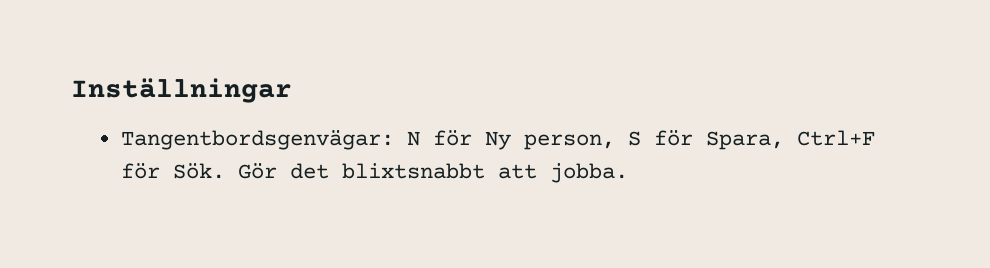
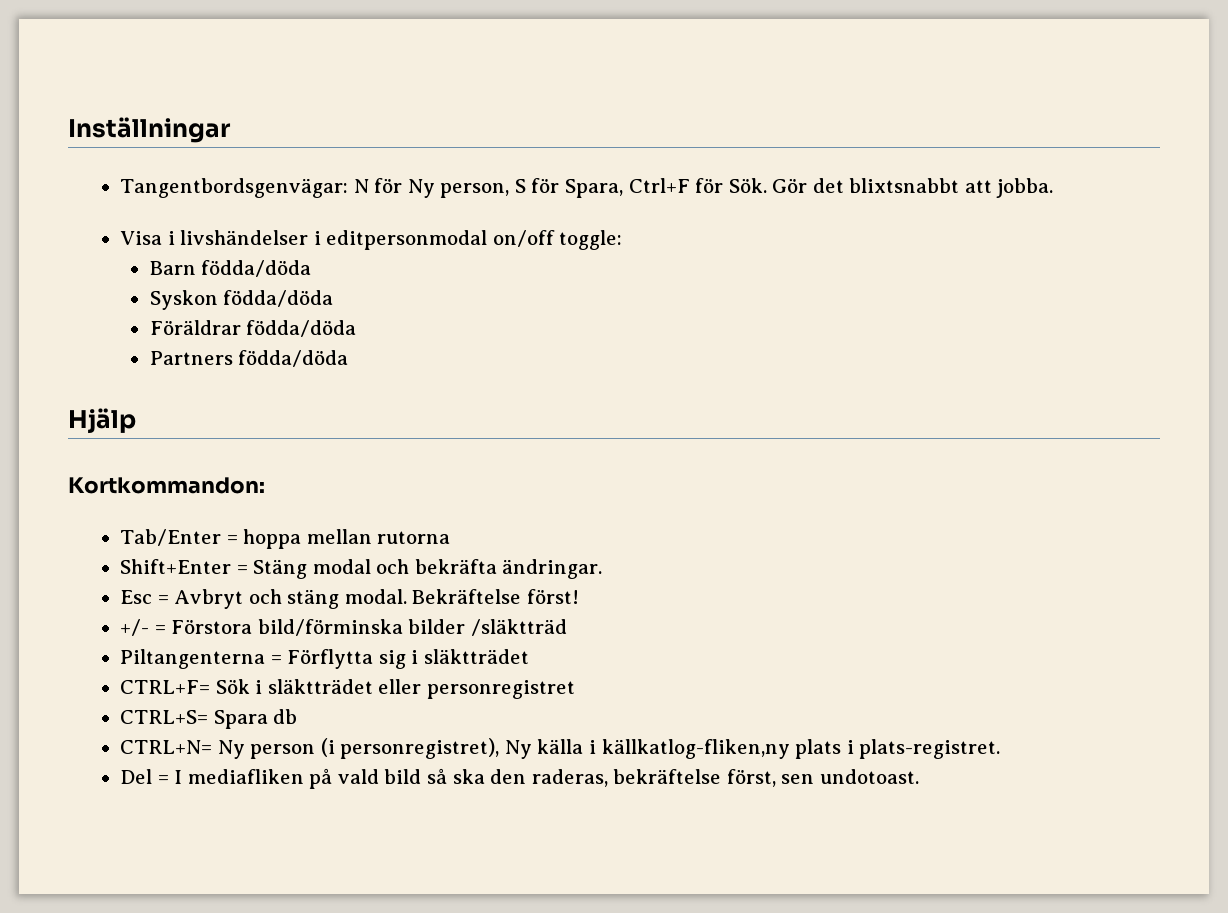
(629, 173) none -> [120,230,623,250] [149,260,312,277] [149,290,334,310] [149,320,357,337] [149,350,349,367] [68,408,136,434] [68,477,265,494] [120,529,451,549] [120,559,603,579] [120,589,579,609] [120,619,567,636] [120,649,529,669] [120,679,575,699] [120,709,298,729] [120,738,1001,759] [120,768,919,789] // Visa i livshändelser i editpersonmodal on/off toggle: // Barn födda/döda // Syskon födda/döda // Föräldrar födda/döda // Partners födda/döda // Hjälp // Kortkommandon: // Tab/Enter = hoppa mellan rutorna // Shift+Enter = Stäng modal och bekräfta ändringar. // Esc = Avbryt och stäng modal. Bekräftelse först! // +/- = Förstora bild/förminska bilder /släktträd // Piltangenterna = Förflytta sig i släktträdet // CTRL+F= Sök i släktträdet eller personregistret // CTRL+S= Spara db // CTRL+N= Ny person (i personregistret), Ny källa i källkatlog-fliken,ny plats i plats-registret. // Del = I mediafliken på vald bild så ska den raderas, bekräftelse först, sen undotoast.

